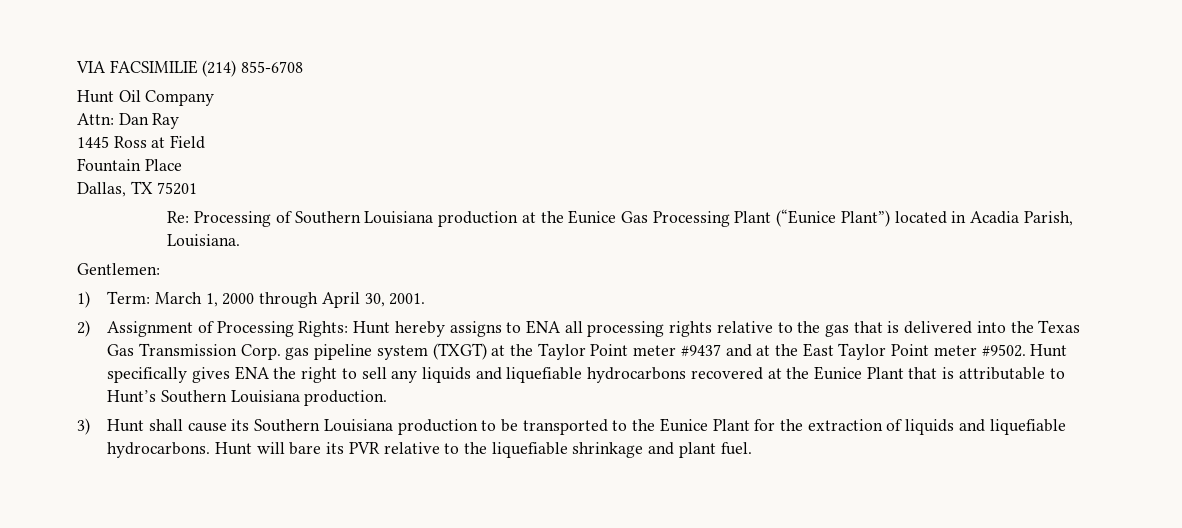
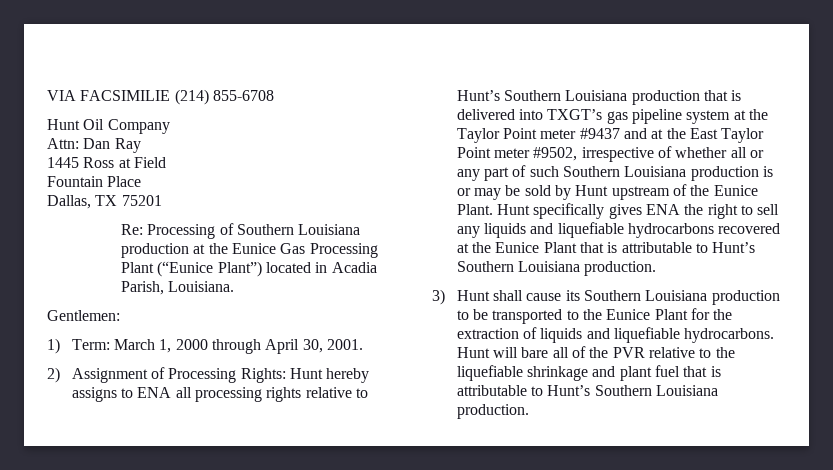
[797,320,1081,337] [107,343,281,360] the gas that is delivered into the Texas Gas Transmission Corp. -> [456,90,742,105] [456,109,603,120] Hunt’s Southern Louisiana production that is delivered into TXGT’s
[432,343,487,360] (TXGT) -> (731, 117) none
[981,344,1026,357] #9502. -> [533,146,764,162] [456,165,773,181] [456,184,758,200] [456,204,493,215] #9502, irrespective of whether all or any part of such Southern Louisiana production is or may be sold by Hunt upstream of the Eunice Plant.
[326,442,345,454] its -> [552,346,609,358] all of the
[720,442,752,455] fuel. -> [654,365,721,377] [456,385,718,396] [456,404,529,419] fuel that is attributable to Hunt’s Southern Louisiana production.

